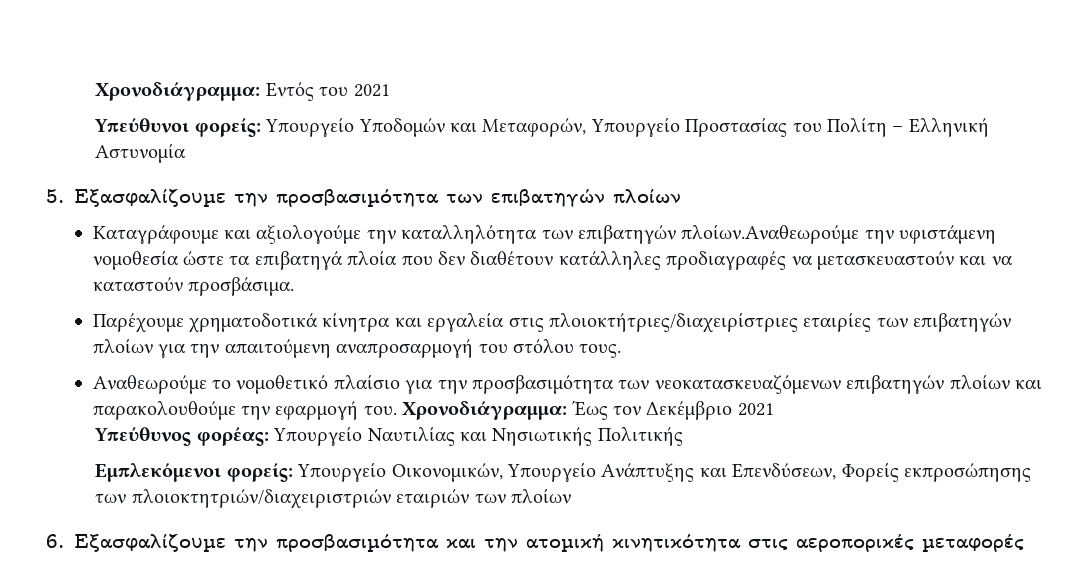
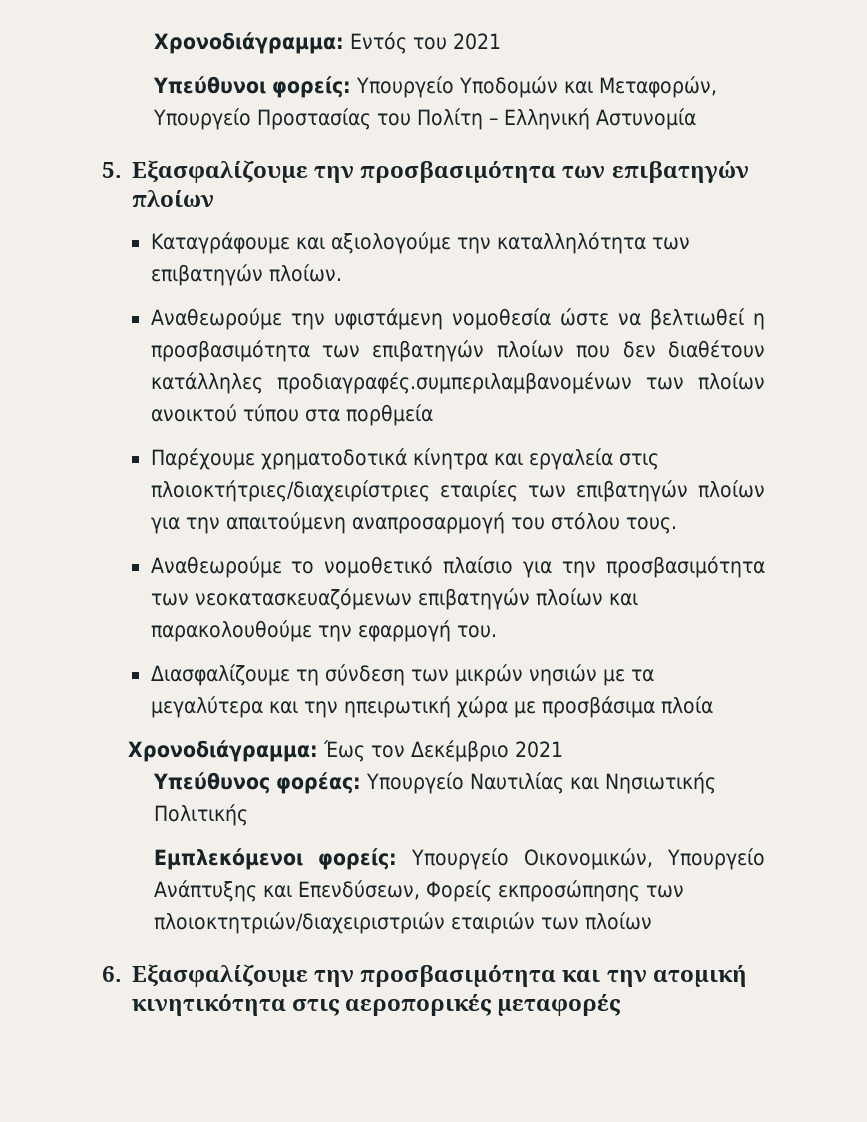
[681,224,860,244] πλοίων.Αναθεωρούµε -> [268,264,342,282] [150,308,282,330] πλοίων. // Αναθεωρούµε
[229,250,1013,270] [92,277,295,296] τα επιβατηγά πλοία που δεν διαθέτουν κατάλληλες προδιαγραφές να µετασκευαστούν και να καταστούν προσβάσιµα. -> [617,308,765,330] [150,340,765,362] [150,372,765,394] [150,404,433,426] να βελτιωθεί η προσβασιμότητα των επιβατηγών πλοίων που δεν διαθέτουν κατάλληλες προδιαγραφές.συμπεριλαμβανομένων των πλοίων ανοικτού τύπου στα πορθμεία
(397, 410) none -> [150,664,654,686] [150,696,713,718] // Διασφαλίζουμε τη σύνδεση των μικρών νησιών με τα μεγαλύτερα και την ηπειρωτική χώρα με προσβάσιμα πλοία //

